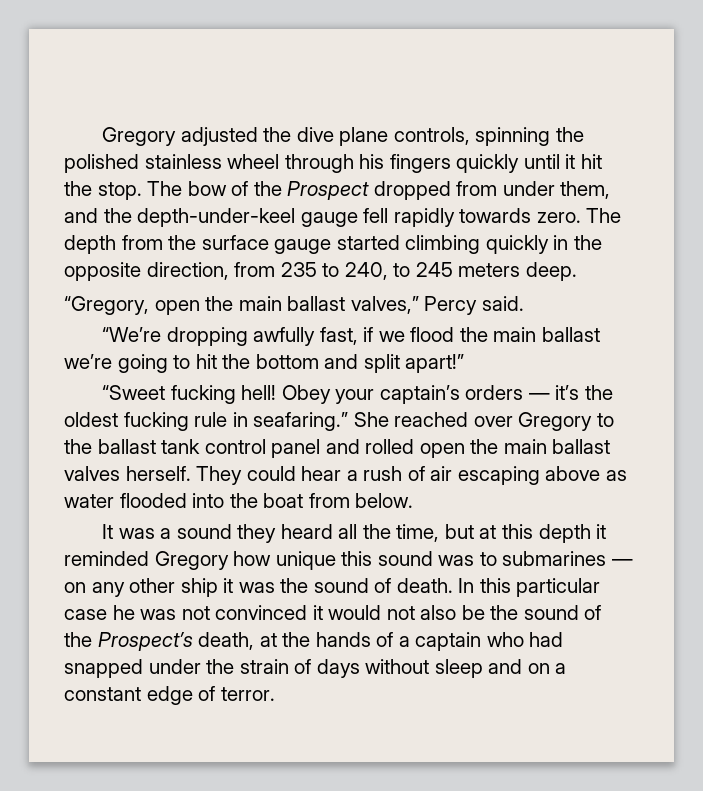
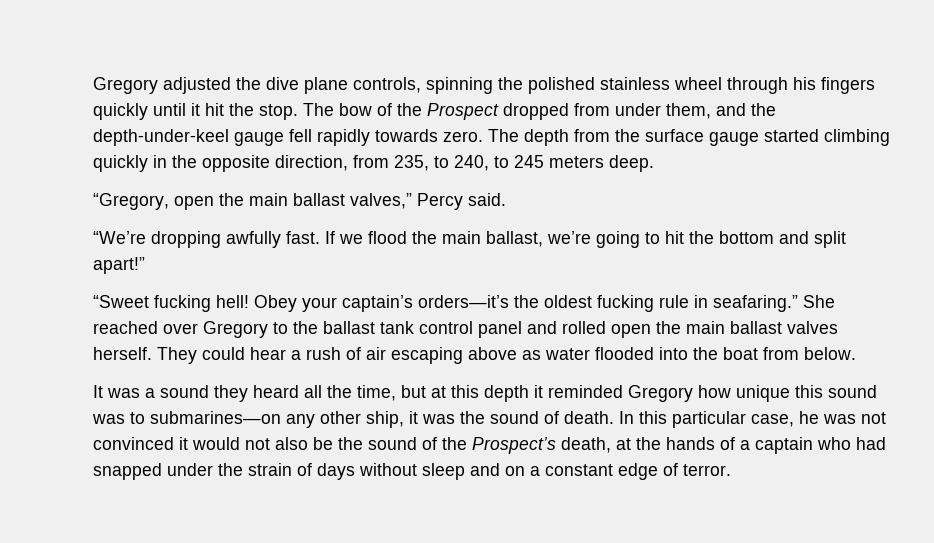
[280,262,317,277] 235 -> [394,155,429,171] 235,
[319,327,374,345] fast, if -> [286,231,335,244] fast. If
[541,327,600,342] ballast -> [486,231,543,247] ballast,
[465,385,580,400] orders — it’s -> [418,295,509,308] orders—it’s
[502,551,633,566] [64,582,86,593] submarines — on -> [150,411,281,424] submarines—on
[180,578,218,597] ship -> [366,411,404,428] ship,
[64,609,107,620] case -> [751,414,794,427] case,

